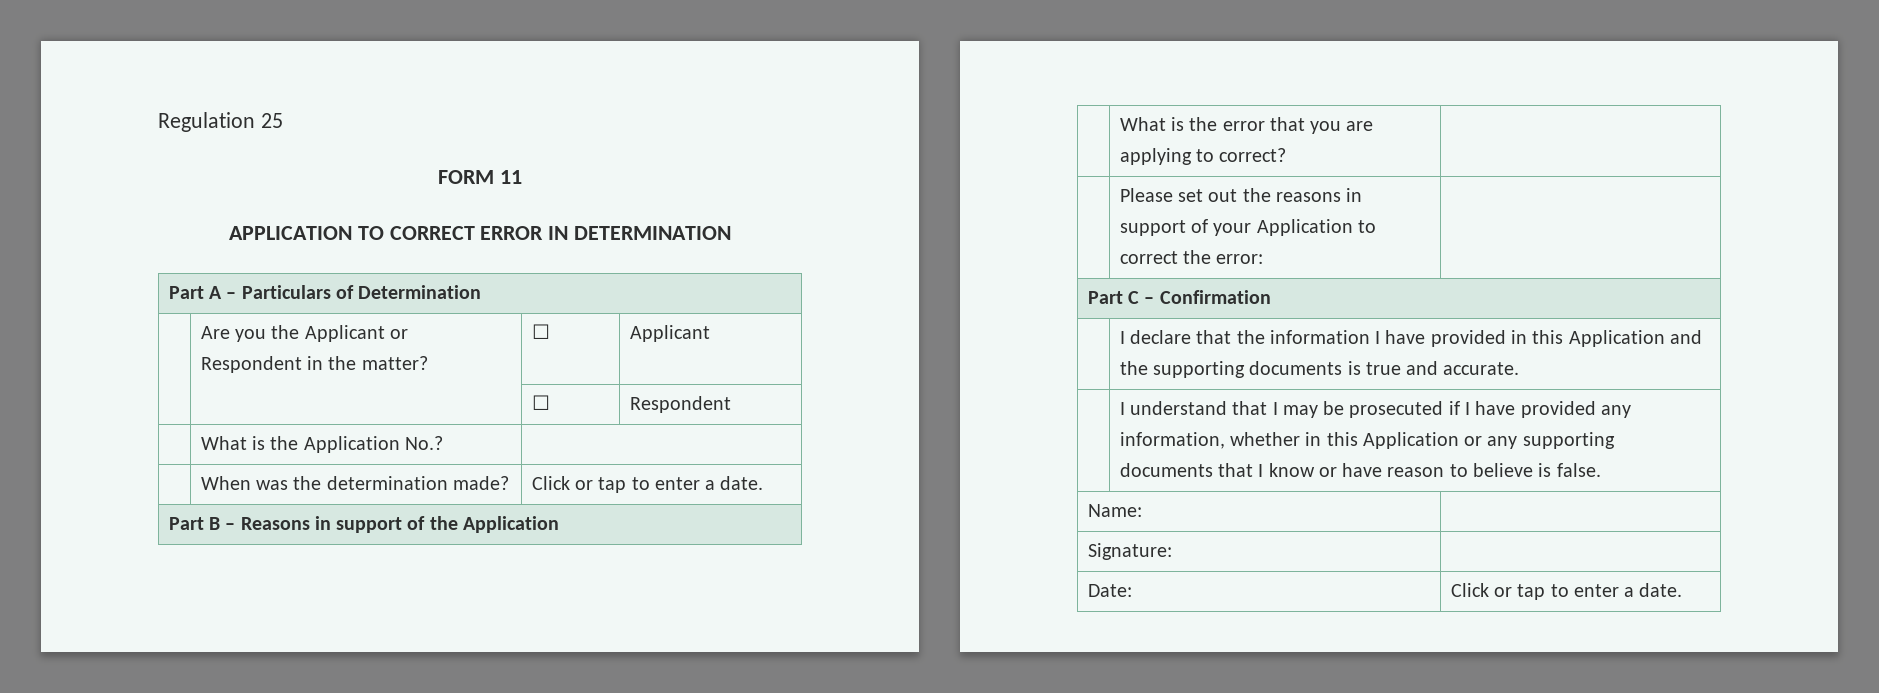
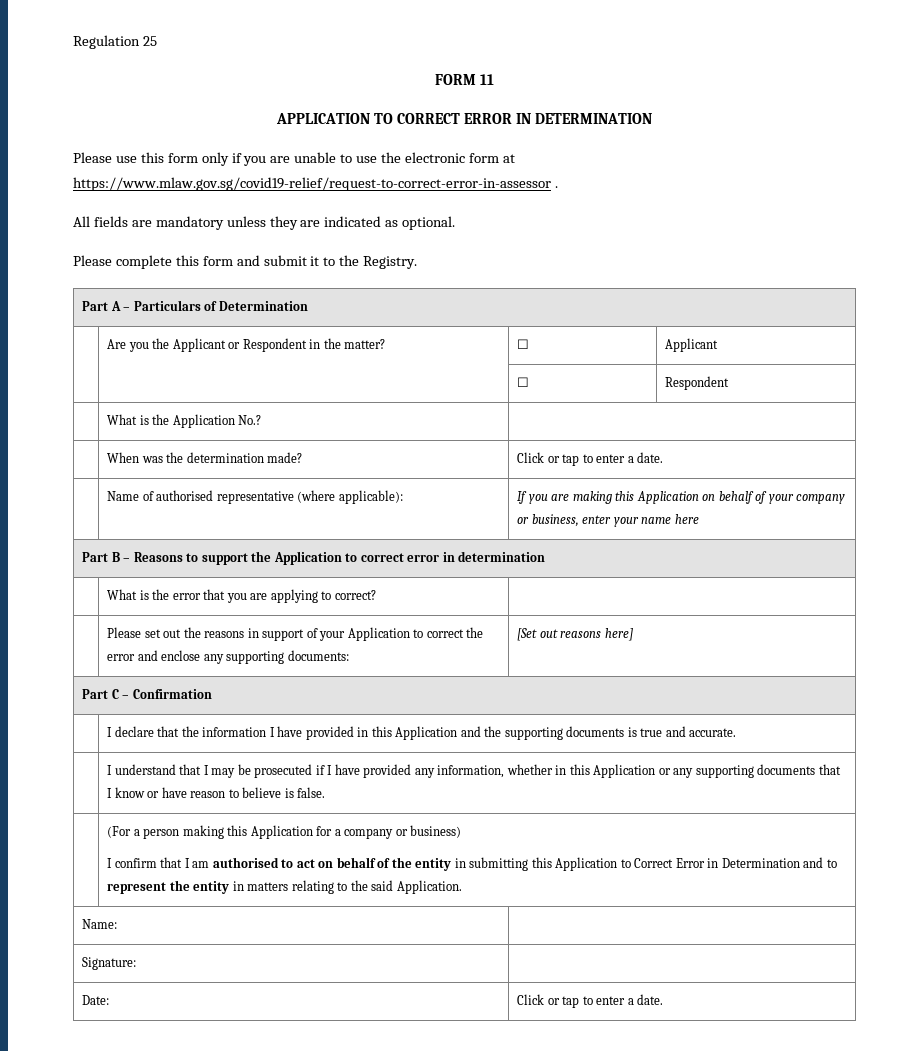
(732, 233) none -> [73,152,515,166] [73,177,558,191] [73,216,456,230] [73,255,418,269] // Please use this form only if you are unable to use the electronic form at https://www.mlaw.gov.sg/covid19-relief/request-to-correct-error-in-assessor . // All fields are mandatory unless they are indicated as optional. // Please complete this form and submit it to the Registry.
(764, 483) none -> [107,490,403,504] [517,491,846,504] [517,514,699,527] // | Name of authorised representative (where applicable): | If you are making this Application on behalf of your company or business, enter your name here
[314,516,559,533] in support of the Application -> [186,551,546,565] to support the Application to correct error in determination
[1216,254,1264,264] error: | -> [107,650,349,664] [517,628,633,641] error and enclose any supporting documents: | [Set out reasons here]
(1601, 470) none -> [107,825,462,839] [107,857,837,871] [107,880,462,894] // | (For a person making this Application for a company or business) // I confirm that I am authorised to act on behalf of the entity in submitting this Application to Correct Error in Determination and to represent the entity in matters relating to the said Application.

